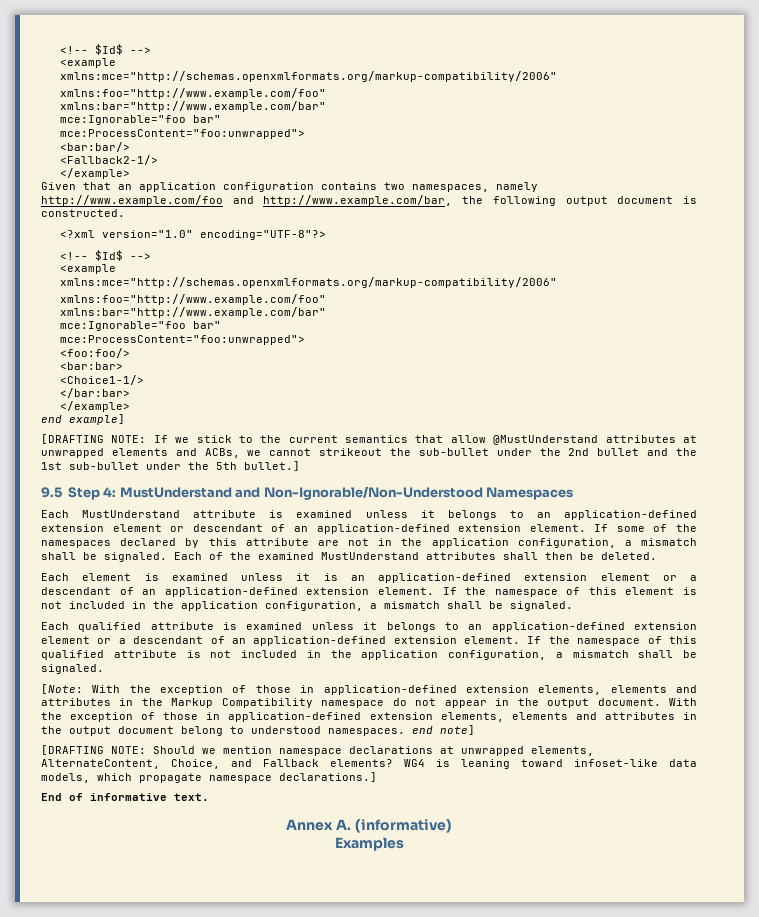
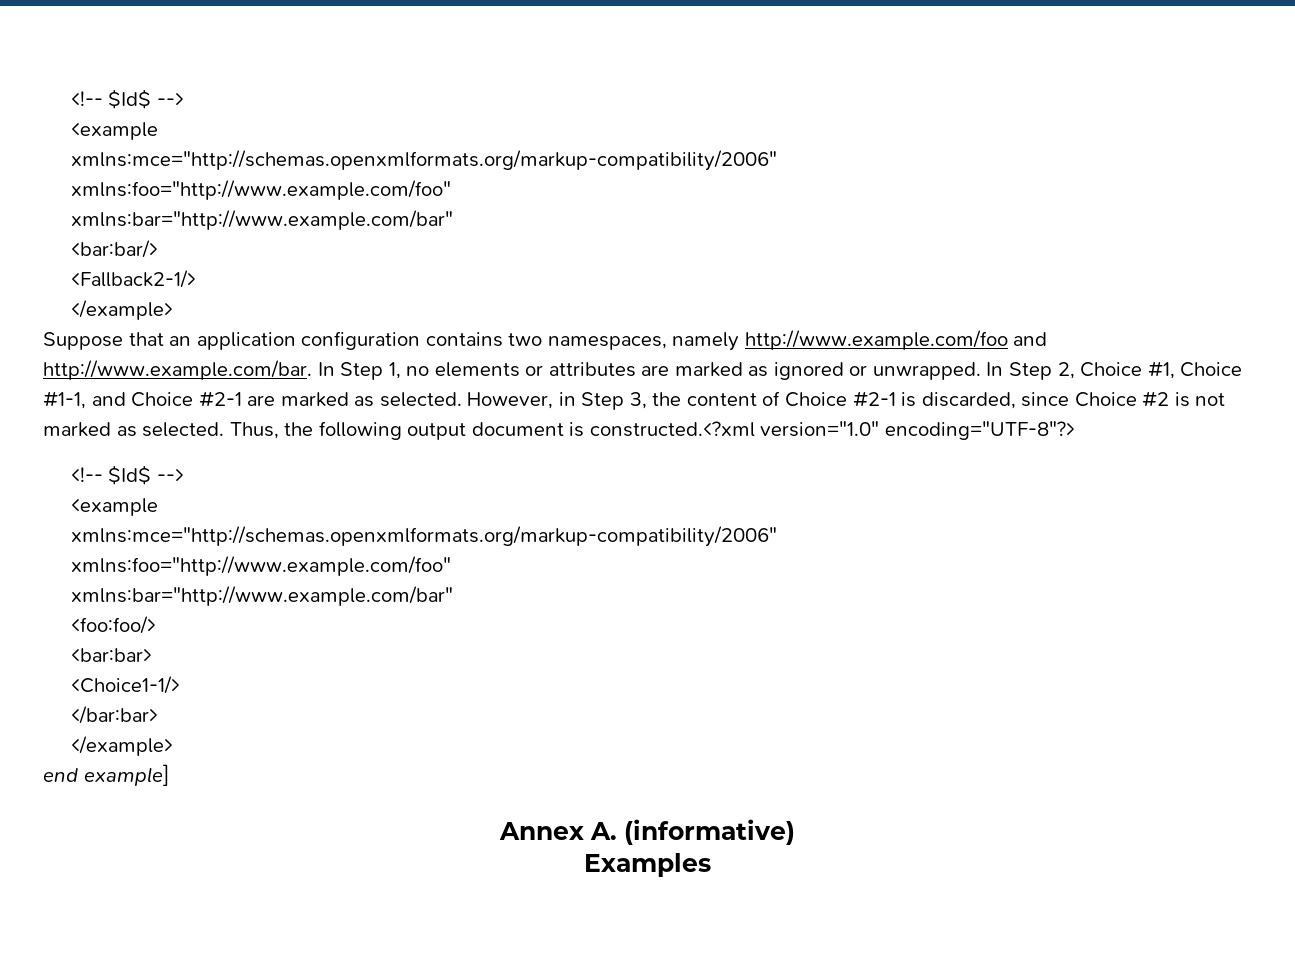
[60,44,152,55] [60,58,117,68] [60,71,558,82] [60,88,327,99] [60,101,327,112] [60,115,222,125] [60,129,306,139] <!-- $Id$ --> // <example // xmlns:mce="http://schemas.openxmlformats.org/markup-compatibility/2006" // xmlns:foo="http://www.example.com/foo" // xmlns:bar="http://www.example.com/bar" // mce:Ignorable="foo bar" // mce:ProcessContent="foo:unwrapped"> -> [70,89,184,109] [70,122,158,140] [70,150,777,171] [70,180,451,200] [70,210,453,230] <!-- $Id$ --> // <example // xmlns:mce="http://schemas.openxmlformats.org/markup-compatibility/2006" // xmlns:foo="http://www.example.com/foo" // xmlns:bar="http://www.example.com/bar"
[41,182,76,190] Given -> [43,332,123,350] Suppose
[263,195,453,206] http://www.example.com/bar, -> [43,360,1243,380] [43,391,1226,410] [43,422,279,439] http://www.example.com/bar. In Step 1, no elements or attributes are marked as ignored or unwrapped. In Step 2, Choice #1, Choice #1-1, and Choice #2-1 are marked as selected. However, in Step 3, the content of Choice #2-1 is discarded, since Choice #2 is not marked as selected. Thus,
[41,209,125,217] [60,230,96,238] constructed. // <?xml -> [589,421,755,437] constructed.<?xml
[60,321,222,331] [60,335,306,345] // mce:Ignorable="foo bar" // mce:ProcessContent="foo:unwrapped"> -> (453, 596) none
[41,434,697,445] [41,448,697,458] [41,461,300,471] [41,486,574,500] [41,510,698,520] [41,524,698,534] [41,538,697,548] [41,552,657,562] [41,573,697,583] [41,587,697,597] [41,601,573,611] [41,622,698,632] [41,636,697,646] [41,650,697,660] [41,664,104,674] [41,684,697,695] [41,698,697,708] [41,712,698,722] [41,725,475,736] [41,745,594,756] [41,759,697,769] [41,772,377,783] [41,793,209,801] // [DRAFTING NOTE: If we stick to the current semantics that allow @MustUnderstand attributes at unwrapped elements and ACBs, we cannot strikeout the sub-bullet under the 2nd bullet and the 1st sub-bullet under the 5th bullet.] // 9.5 Step 4: MustUnderstand and Non-Ignorable/Non-Understood Namespaces // Each MustUnderstand attribute is examined unless it belongs to an application-defined extension element or descendant of an application-defined extension element. If some of the namespaces declared by this attribute are not in the application configuration, a mismatch shall be signaled. Each of the examined MustUnderstand attributes shall then be deleted. // Each element is examined unless it is an application-defined extension element or a descendant of an application-defined extension element. If the namespace of this element is not included in the application configuration, a mismatch shall be signaled. // Each qualified attribute is examined unless it belongs to an application-defined extension element or a descendant of an application-defined extension element. If the namespace of this qualified attribute is not included in the application configuration, a mismatch shall be signaled. // [Note: With the exception of those in application-defined extension elements, elements and attributes in the Markup Compatibility namespace do not appear in the output document. With the exception of those in application-defined extension elements, elements and attributes in the output document belong to understood namespaces. end note] // [DRAFTING NOTE: Should we mention namespace declarations at unwrapped elements, AlternateContent, Choice, and Fallback elements? WG4 is leaning toward infoset-like data models, which propagate namespace declarations.] // End of informative text. -> (169, 775) none

